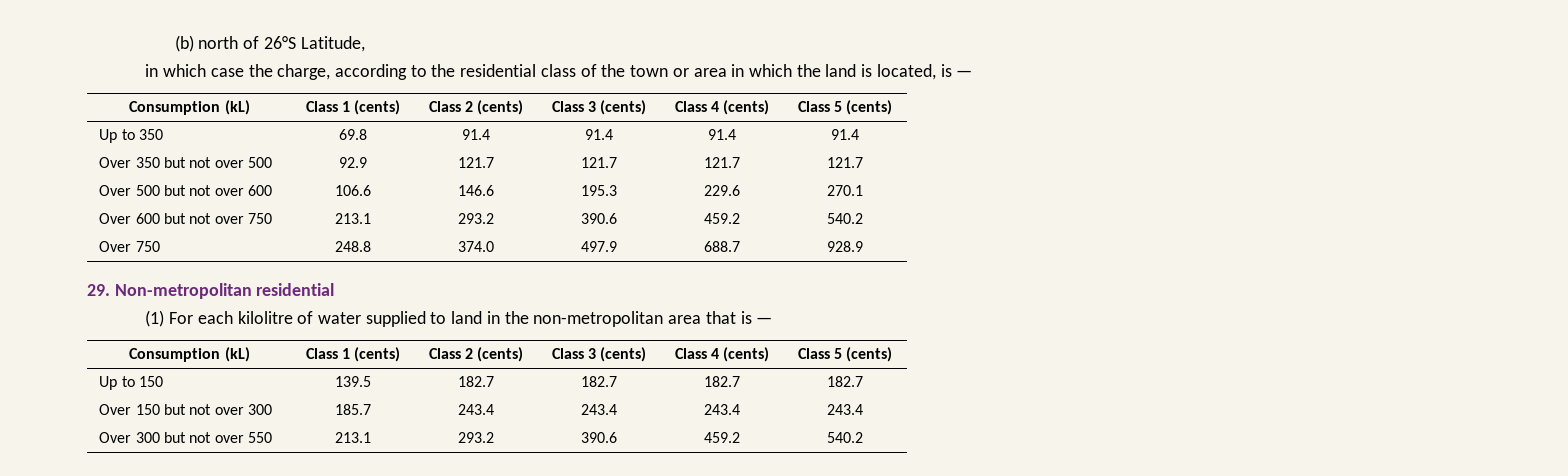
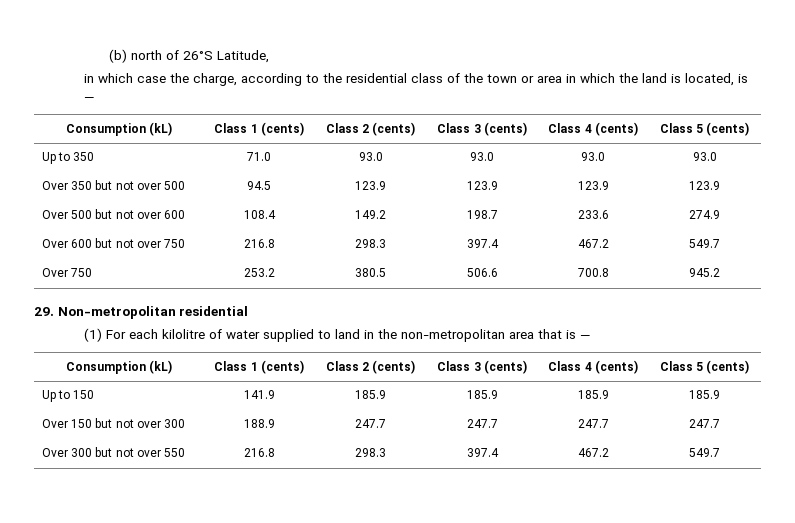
[339,129,367,140] [462,129,490,140] [585,129,613,140] [708,129,736,140] [831,129,859,140] 69.8 | 91.4 | 91.4 | 91.4 | 91.4 -> [247,152,271,161] [358,152,383,161] [470,152,494,161] [581,152,605,161] [692,152,717,161] 71.0 | 93.0 | 93.0 | 93.0 | 93.0
[339,157,367,168] [458,157,494,168] [581,157,617,168] [704,157,740,168] [827,157,863,168] 92.9 | 121.7 | 121.7 | 121.7 | 121.7 -> [247,181,271,190] [355,181,386,190] [466,181,498,190] [577,181,609,190] [689,181,720,190] 94.5 | 123.9 | 123.9 | 123.9 | 123.9
[335,185,371,196] [458,185,494,196] [581,185,617,196] [704,185,740,196] [827,185,863,196] 106.6 | 146.6 | 195.3 | 229.6 | 270.1 -> [243,210,276,219] [355,210,386,219] [466,210,498,219] [577,210,609,219] [689,210,720,219] 108.4 | 149.2 | 198.7 | 233.6 | 274.9
[335,213,371,224] [458,213,494,224] [581,213,617,224] [704,213,740,224] [827,213,863,224] [99,241,160,252] [335,241,371,252] [458,241,494,252] [581,241,617,252] [704,241,740,252] [827,241,863,252] 213.1 | 293.2 | 390.6 | 459.2 | 540.2 // Over 750 | 248.8 | 374.0 | 497.9 | 688.7 | 928.9 -> [243,239,275,248] [355,239,386,248] [466,239,499,248] [577,239,609,248] [689,239,720,248] [41,268,93,277] [243,268,275,277] [355,268,386,277] [466,268,498,277] [577,268,609,277] [689,268,720,277] 216.8 | 298.3 | 397.4 | 467.2 | 549.7 // Over 750 | 253.2 | 380.5 | 506.6 | 700.8 | 945.2
[335,376,371,387] [458,376,494,387] [581,376,617,387] [704,376,740,387] [827,376,863,387] 139.5 | 182.7 | 182.7 | 182.7 | 182.7 -> [243,390,275,399] [355,390,386,399] [466,390,498,399] [577,390,609,399] [689,390,720,399] 141.9 | 185.9 | 185.9 | 185.9 | 185.9
[335,404,371,415] [458,404,494,415] [581,404,617,415] [704,404,740,415] [827,404,863,415] 185.7 | 243.4 | 243.4 | 243.4 | 243.4 -> [243,419,275,428] [355,419,386,428] [466,419,498,428] [577,419,609,428] [689,419,720,428] 188.9 | 247.7 | 247.7 | 247.7 | 247.7
[335,432,371,443] [458,432,494,443] [581,432,617,443] [704,432,740,443] [827,432,863,443] 213.1 | 293.2 | 390.6 | 459.2 | 540.2 -> [243,448,275,457] [355,448,386,457] [466,448,499,457] [577,448,609,457] [689,448,720,457] 216.8 | 298.3 | 397.4 | 467.2 | 549.7

